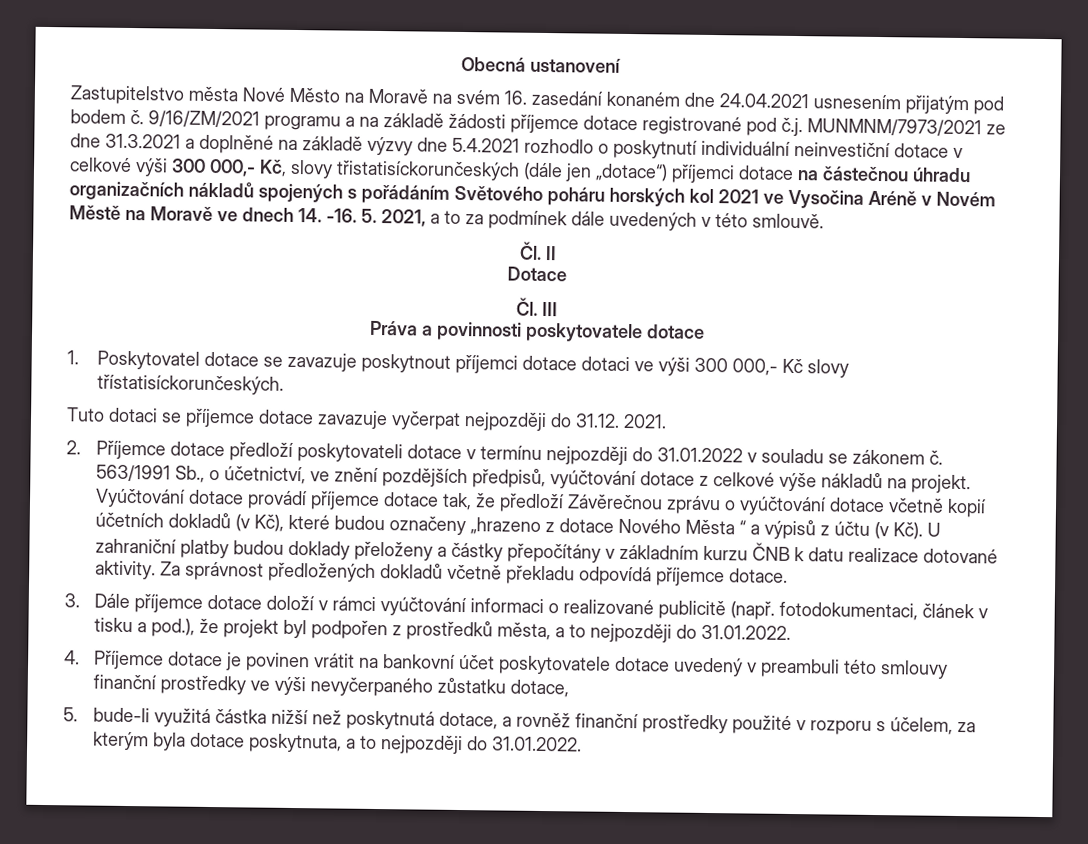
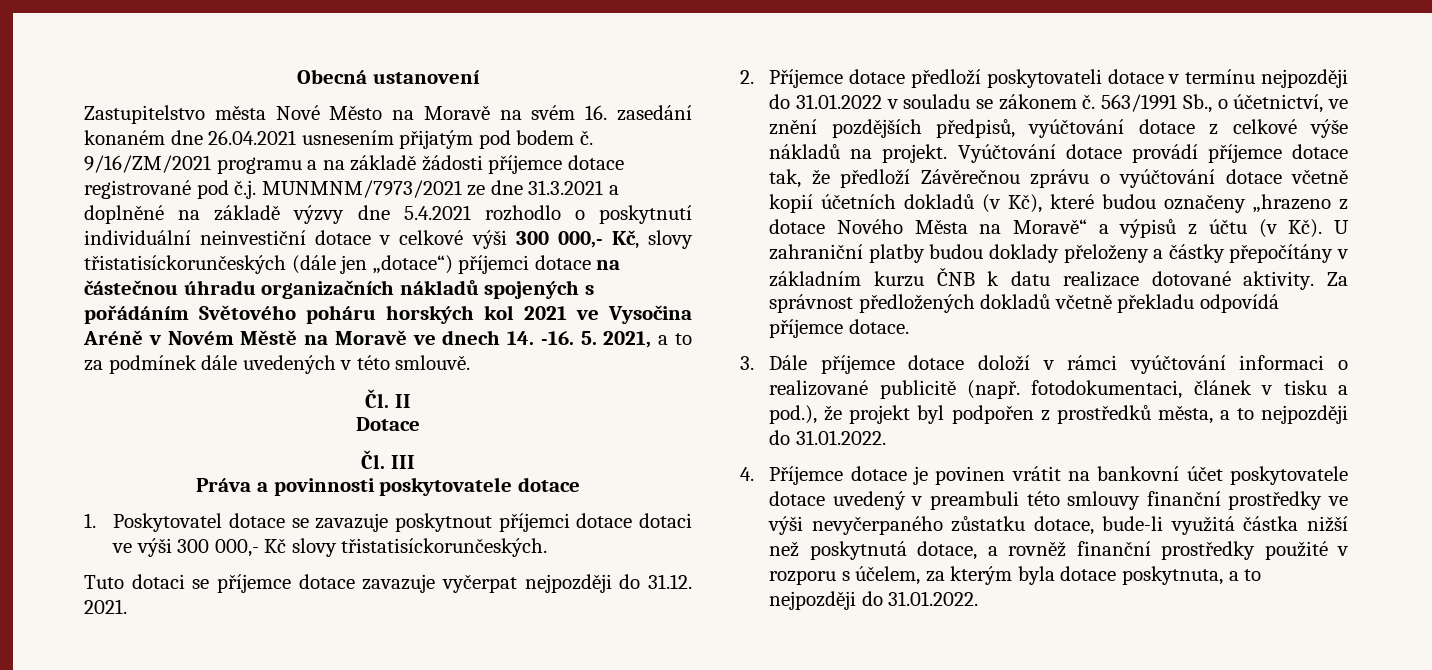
[719,93,809,109] 24.04.2021 -> [208,130,297,145] 26.04.2021
[96,374,284,395] třístatisíckorunčeských. -> [341,538,548,557] třistatisíckorunčeských.
[738,520,746,535] “ -> [979,219,1088,234] na Moravě“
[63,707,78,722] // 5. -> (1094, 525) none

